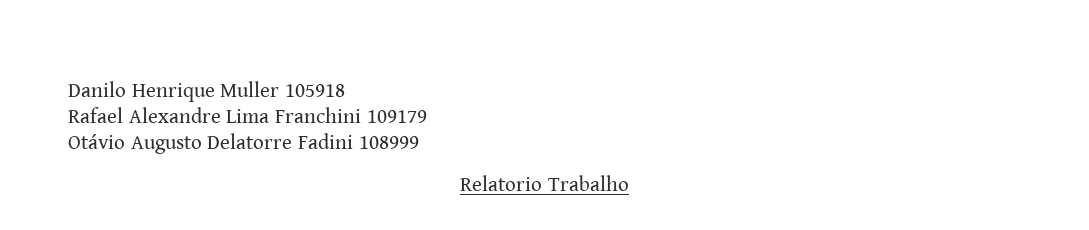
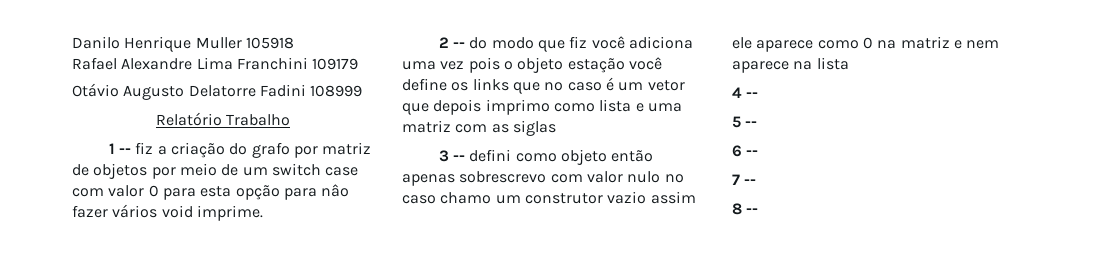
[460,175,543,191] Relatorio -> [155,112,222,126] Relatório
(629, 183) none -> [108,142,372,158] [72,163,359,179] [72,184,350,200] [72,204,263,221] [438,36,693,52] [402,57,662,73] [402,77,685,94] [402,99,682,115] [402,120,556,136] [438,149,654,165] [402,171,684,186] [402,191,696,204] [732,36,1000,52] [732,57,849,73] [732,87,759,98] [732,116,758,128] [732,145,759,157] [732,174,757,185] [732,203,759,215] // 1 -- fiz a criação do grafo por matriz de objetos por meio de um switch case com valor 0 para esta opção para nâo fazer vários void imprime. // 2 -- do modo que fiz você adiciona uma vez pois o objeto estação você define os links que no caso é um vetor que depois imprimo como lista e uma matriz com as siglas // 3 -- defini como objeto então apenas sobrescrevo com valor nulo no caso chamo um construtor vazio assim ele aparece como 0 na matriz e nem aparece na lista // 4 -- // 5 -- // 6 -- // 7 -- // 8 --

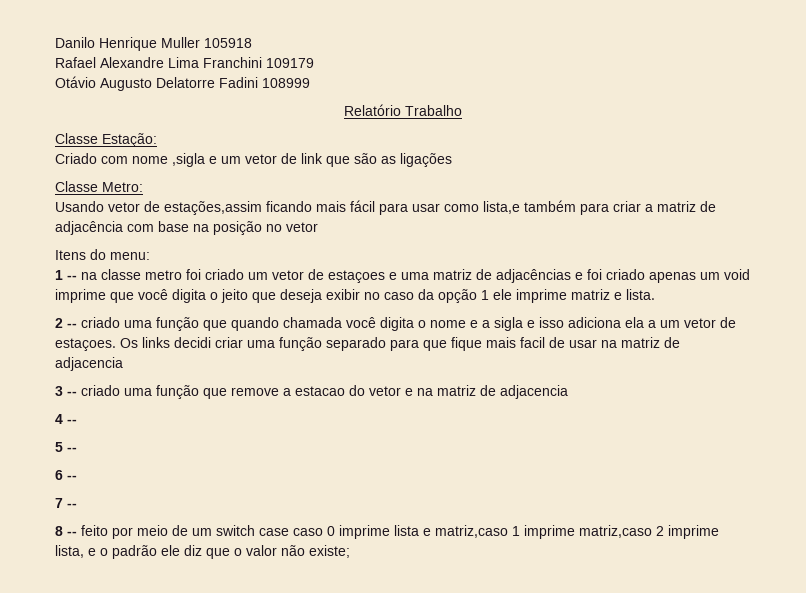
[108,142,372,158] [72,163,359,179] [72,184,350,200] [72,204,263,221] [438,36,693,52] [402,57,662,73] [402,77,685,94] [402,99,682,115] [402,120,556,136] [438,149,654,165] [402,171,684,186] [402,191,696,204] [732,36,1000,52] [732,57,849,73] 1 -- fiz a criação do grafo por matriz de objetos por meio de um switch case com valor 0 para esta opção para nâo fazer vários void imprime. // 2 -- do modo que fiz você adiciona uma vez pois o objeto estação você define os links que no caso é um vetor que depois imprimo como lista e uma matriz com as siglas // 3 -- defini como objeto então apenas sobrescrevo com valor nulo no caso chamo um construtor vazio assim ele aparece como 0 na matriz e nem aparece na lista -> [55,133,157,147] [55,153,452,167] [55,181,143,192] [55,200,716,215] [55,221,318,235] [55,249,150,260] [55,269,750,283] [55,289,655,303] [55,317,736,331] [55,337,680,351] [55,357,123,371] [55,385,568,399] Classe Estação: // Criado com nome ,sigla e um vetor de link que são as ligações // Classe Metro: // Usando vetor de estações,assim ficando mais fácil para usar como lista,e também para criar a matriz de adjacência com base na posição no vetor // Itens do menu: // 1 -- na classe metro foi criado um vetor de estaçoes e uma matriz de adjacências e foi criado apenas um void imprime que você digita o jeito que deseja exibir no caso da opção 1 ele imprime matriz e lista. // 2 -- criado uma função que quando chamada você digita o nome e a sigla e isso adiciona ela a um vetor de estaçoes. Os links decidi criar uma função separado para que fique mais facil de usar na matriz de adjacencia // 3 -- criado uma função que remove a estacao do vetor e na matriz de adjacencia
(759, 211) none -> [81,525,719,539] [55,545,350,559] feito por meio de um switch case caso 0 imprime lista e matriz,caso 1 imprime matriz,caso 2 imprime lista, e o padrão ele diz que o valor não existe;

